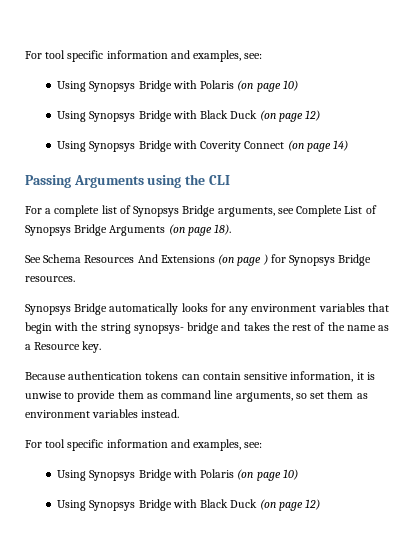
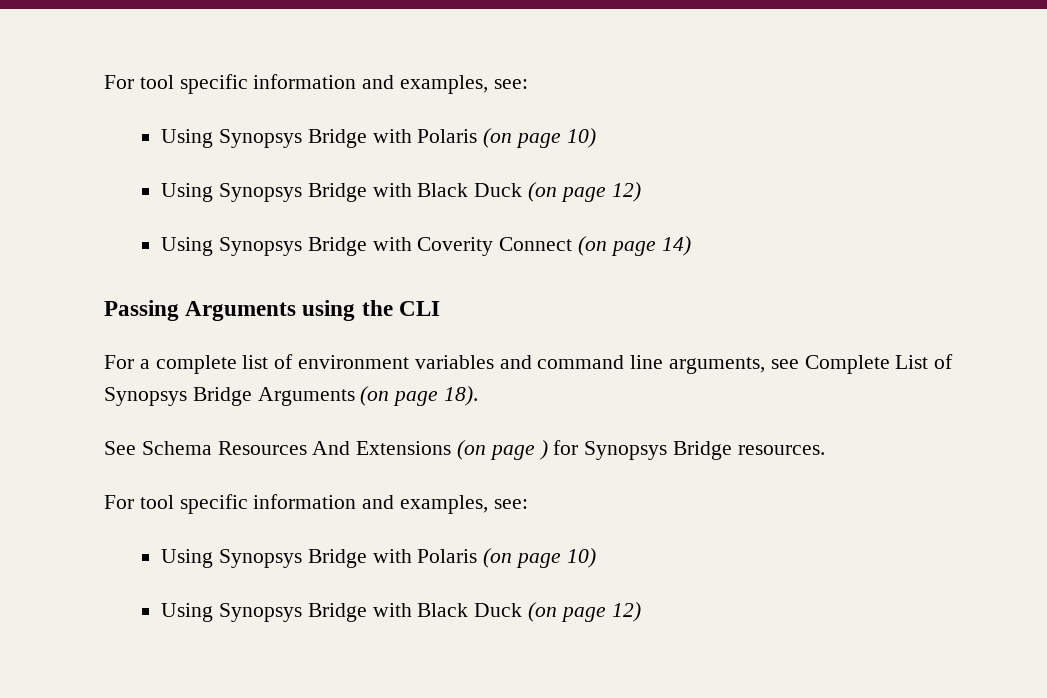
[133,205,216,217] Synopsys Bridge -> [298,355,664,369] environment variables and command line
[25,303,389,315] [25,322,390,334] [25,341,102,353] [25,371,375,382] [25,390,368,402] [25,409,180,418] // Synopsys Bridge automatically looks for any environment variables that begin with the string synopsys- bridge and takes the rest of the name as a Resource key. // Because authentication tokens can contain sensitive information, it is unwise to provide them as command line arguments, so set them as environment variables instead. -> (825, 450) none

